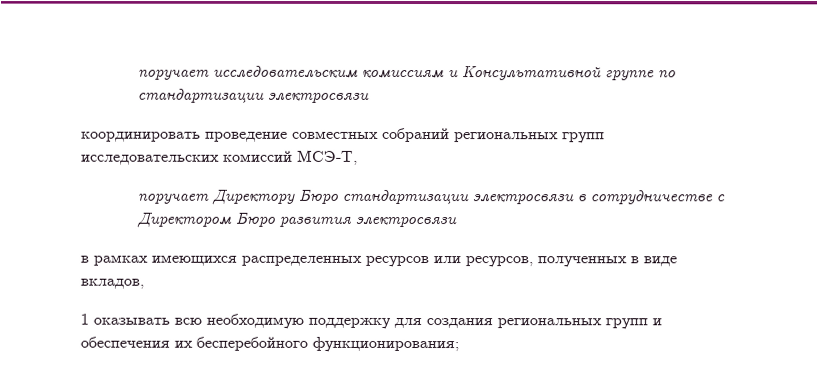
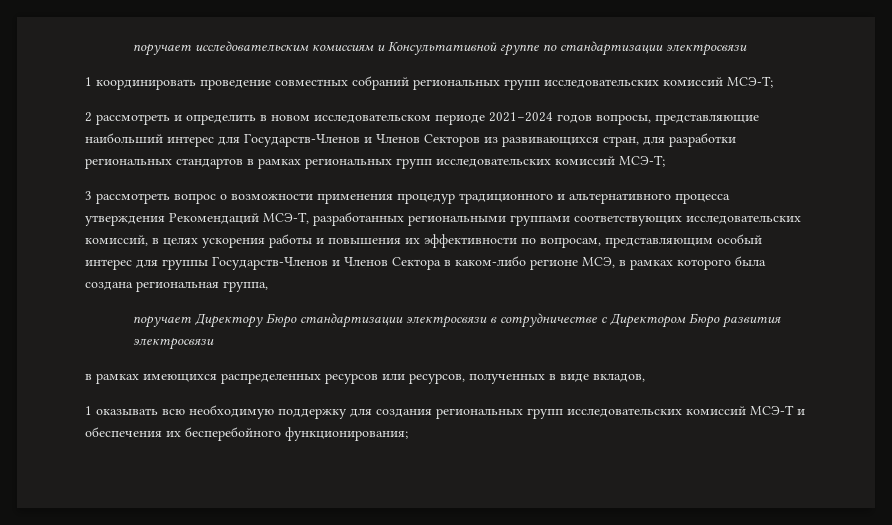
(370, 98) none -> [85,77,92,86] 1
[297,149,358,165] МСЭ-Т, -> [727,76,773,88] [85,112,759,125] [85,133,736,147] [85,155,665,169] [85,191,730,204] [85,212,801,226] [85,234,762,248] [85,256,766,270] [85,281,268,292] МСЭ-Т; // 2 рассмотреть и определить в новом исследовательском периоде 2021−2024 годов вопросы, представляющие наибольший интерес для Государств-Членов и Членов Секторов из развивающихся стран, для разработки региональных стандартов в рамках региональных групп исследовательских комиссий МСЭ-Т; // 3 рассмотреть вопрос о возможности применения процедур традиционного и альтернативного процесса утверждения Рекомендаций МСЭ-Т, разработанных региональными группами соответствующих исследовательских комиссий, в целях ускорения работы и повышения их эффективности по вопросам, представляющим особый интерес для группы Государств-Членов и Членов Сектора в каком-либо регионе МСЭ, в рамках которого была создана региональная группа,
(648, 324) none -> [567,405,794,417] исследовательских комиссий МСЭ-Т

